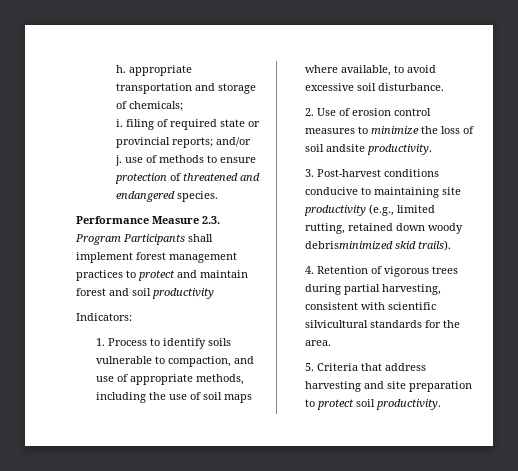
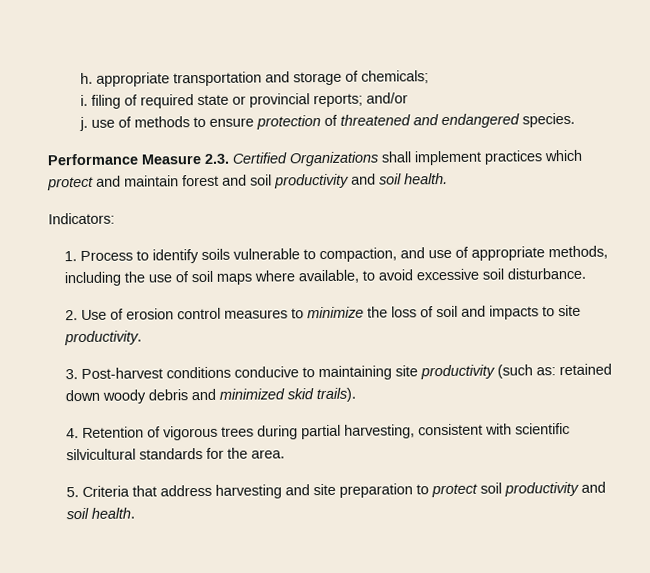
[75,234,213,245] [76,252,237,263] [76,270,136,281] Program Participants shall implement forest management practices to -> [232,149,582,167] Certified Organizations shall implement practices which
(214, 293) none -> [351,172,448,185] and soil health.
[325,144,365,152] andsite -> [461,304,582,320] and impacts to site
[368,204,435,216] [304,223,463,234] [304,241,393,249] (e.g., limited rutting, retained down woody debrisminimized -> [497,363,613,379] [65,388,286,404] (such as: retained down woody debris and minimized
[375,399,441,410] productivity. -> [504,481,607,497] [66,507,136,520] productivity and soil health.

